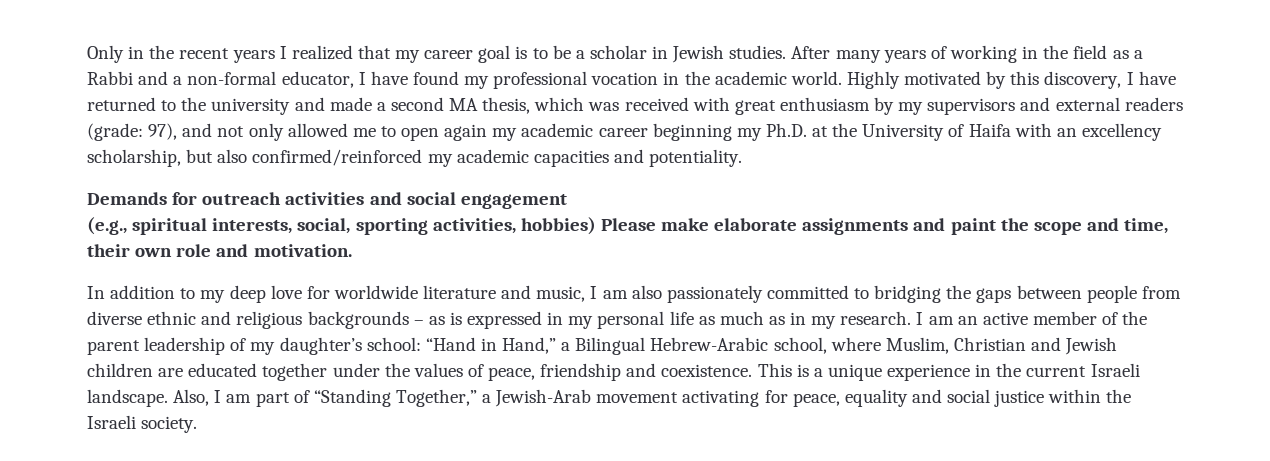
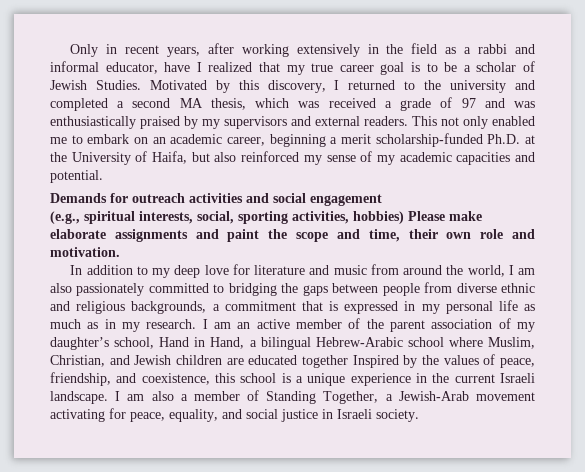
[149,45,275,63] the recent years -> [125,43,536,57] [50,61,191,74] recent years, after working extensively in the field as a rabbi and informal educator, have
(421, 56) none -> [311,63,334,72] true
[652,45,1143,63] [87,71,982,89] in Jewish studies. After many years of working in the field as a Rabbi and a non-formal educator, I have found my professional vocation in the academic world. Highly motivated -> [523,61,536,72] [50,80,207,90] of Jewish Studies. Motivated
[1138,71,1176,85] have -> (340, 85) none
[329,97,372,111] made -> [50,98,108,111] completed
[692,97,870,115] with great enthusiasm -> [384,97,535,111] [50,116,180,129] a grade of 97 and was enthusiastically praised
[1124,97,1183,111] [87,123,213,141] readers (grade: 97), and -> [364,116,437,126] readers. This
[287,123,348,137] allowed -> [492,116,535,126] enabled
[401,123,762,141] open again my academic career beginning my -> [87,133,483,147] embark on an academic career, beginning a merit scholarship-funded
[968,123,1162,141] [87,149,423,167] Haifa with an excellency scholarship, but also confirmed/reinforced -> [152,151,373,165] Haifa, but also reinforced my sense of
[649,149,743,167] potentiality. -> [50,170,103,183] potential.
[333,285,418,299] worldwide -> (250, 269) none
[536,286,586,302] music, -> [333,264,505,277] music from around the world,
[307,311,445,329] backgrounds – as -> [131,301,323,314] backgrounds, a commitment that
[144,337,226,355] leadership -> [431,319,493,329] association
[366,337,827,355] school: “Hand in Hand,” a Bilingual Hebrew-Arabic school, -> [114,337,444,350] school, Hand in Hand, a bilingual Hebrew-Arabic school
[953,337,1026,351] Christian -> [50,355,105,367] Christian,
[332,363,380,377] under -> [352,355,418,368] Inspired by
[540,363,792,381] friendship and coexistence. This -> [50,372,277,386] friendship, and coexistence, this school
[173,389,477,407] Also, I am part of “Standing Together,” -> [115,390,379,404] I am also a member of Standing Together,
[844,389,908,407] equality -> [169,409,218,422] equality,
[1048,389,1132,403] within the -> [322,409,333,419] in

